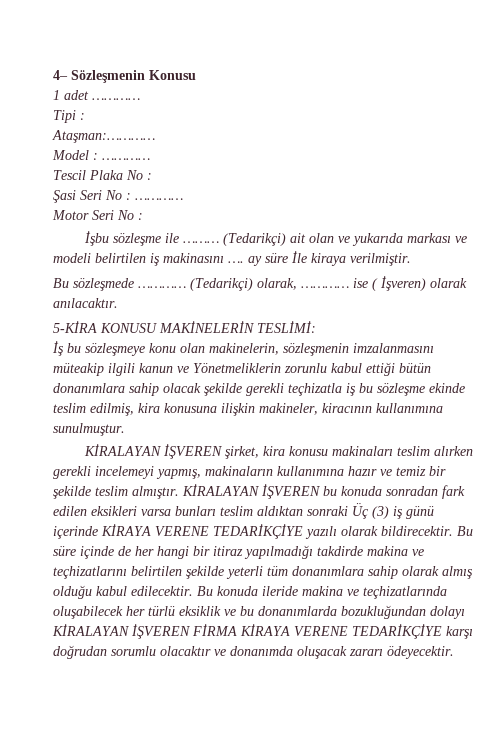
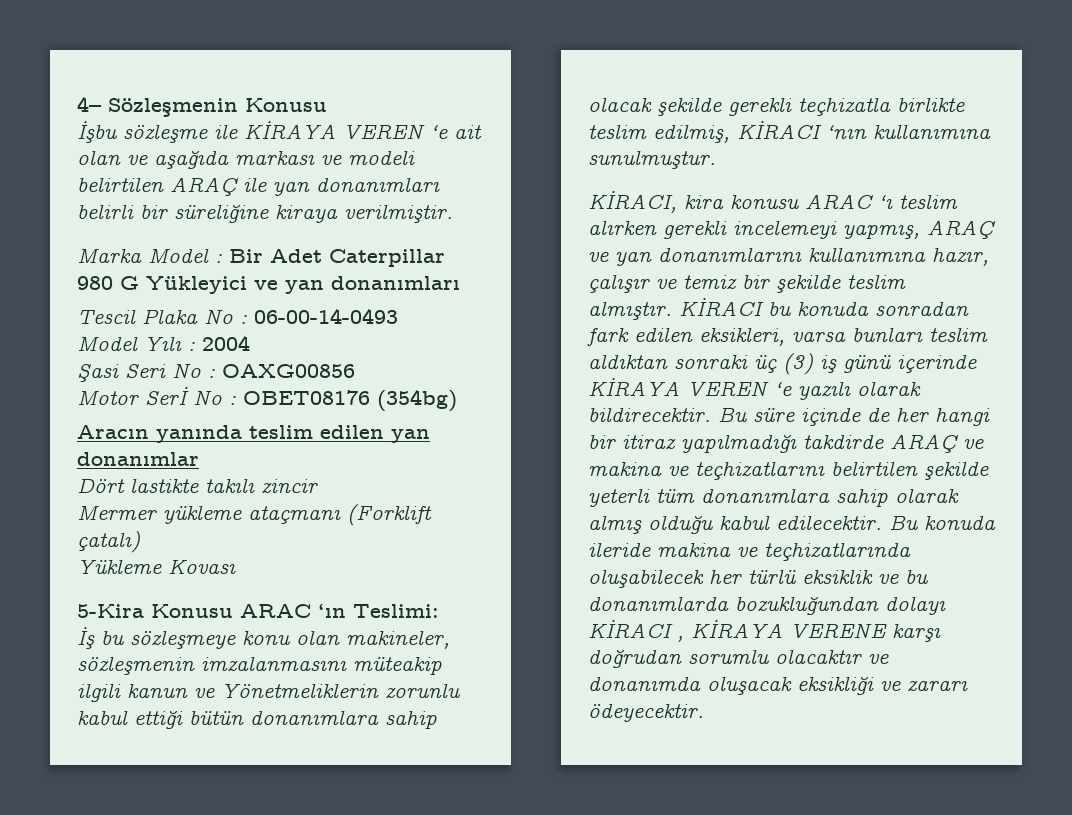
[53,90,140,100] [53,110,85,123] [52,130,155,143] [52,150,150,160] 1 adet ………… // Tipi : // Ataşman:………… // Model : ………… -> [77,121,482,143] [77,150,415,169] [77,177,440,196] [77,204,453,223] [77,248,445,267] [77,276,460,294] İşbu sözleşme ile KİRAYA VEREN ‘e ait olan ve aşağıda markası ve modeli belirtilen ARAÇ ile yan donanımları belirli bir süreliğine kiraya verilmiştir. // Marka Model : Bir Adet Caterpillar 980 G Yükleyici ve yan donanımları
(152, 176) none -> [254,308,398,324] [77,335,250,351] 06-00-14-0493 // Model Yılı : 2004
[135,198,183,200] ………… -> [222,364,355,378] OAXG00856
[92,210,143,220] [84,231,468,246] [53,251,411,266] [53,276,467,291] [53,298,118,308] [53,321,316,333] Seri No : // İşbu sözleşme ile ……… (Tedarikçi) ait olan ve yukarıda markası ve modeli belirtilen iş makinasını …. ay süre İle kiraya verilmiştir. // Bu sözleşmede ………… (Tedarikçi) olarak, ………… ise ( İşveren) olarak anılacaktır. // 5-KİRA KONUSU MAKİNELERİN TESLİMİ: -> [145,387,457,412] [77,425,430,443] [77,452,199,466] [77,478,318,494] [77,504,432,526] [77,531,140,553] [77,559,236,574] [77,604,439,618] Serİ No : OBET08176 (354bg) // Aracın yanında teslim edilen yan donanımlar // Dört lastikte takılı zincir // Mermer yükleme ataçmanı (Forklift çatalı) // Yükleme Kovası // 5-Kira Konusu ARAC ‘ın Teslimi:
[209,343,279,355] makinelerin, -> [346,630,450,649] makineler,
[346,383,465,396] [53,403,443,416] [53,423,125,436] [84,444,394,459] iş bu sözleşme ekinde teslim edilmiş, kira konusuna ilişkin makineler, kiracının kullanımına sunulmuştur. // KİRALAYAN İŞVEREN şirket, kira konusu makinaları -> [897,97,965,112] [588,121,991,143] [588,150,716,169] [588,191,893,213] birlikte teslim edilmiş, KİRACI ‘nın kullanımına sunulmuştur. // KİRACI, kira konusu ARAC ‘ı
[205,466,377,476] makinaların kullanımına hazır -> [927,220,996,239] [588,247,989,266] [588,274,650,293] ARAÇ ve yan donanımlarını kullanımına hazır, çalışır
[182,484,320,499] KİRALAYAN İŞVEREN -> [679,298,764,316] KİRACI
[91,506,137,516] eksikleri -> [699,327,785,346] eksikleri,
[352,503,369,519] Üç -> [754,355,777,373] üç
[155,524,303,539] VERENE TEDARİKÇİYE -> [687,381,792,396] VEREN ‘e
(363, 551) none -> [890,434,984,453] ARAÇ ve
[52,624,442,639] KİRALAYAN İŞVEREN FİRMA KİRAYA VERENE TEDARİKÇİYE -> [588,620,887,642] KİRACI , KİRAYA VERENE
(347, 652) none -> [797,676,901,695] eksikliği ve

